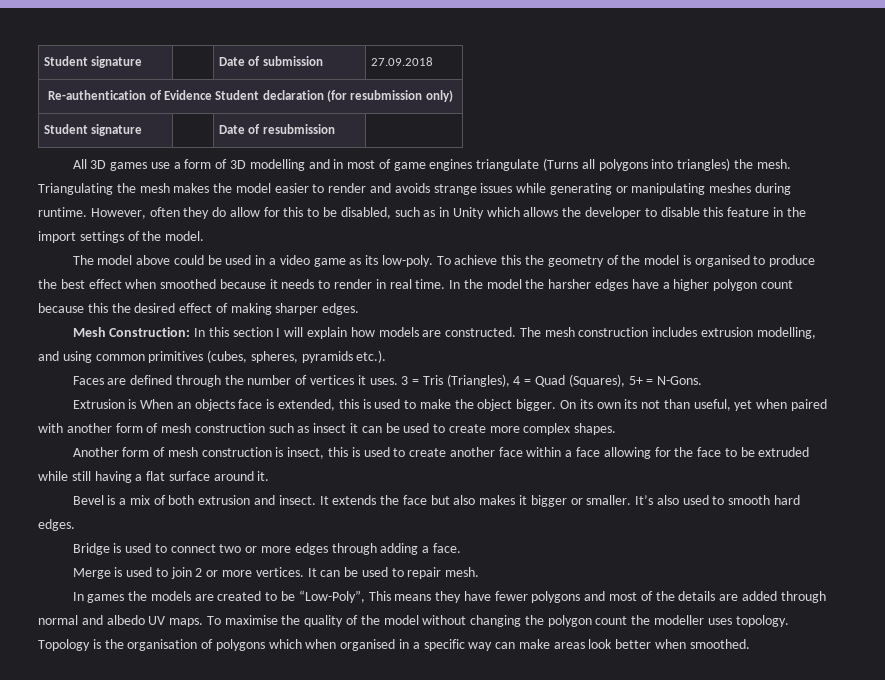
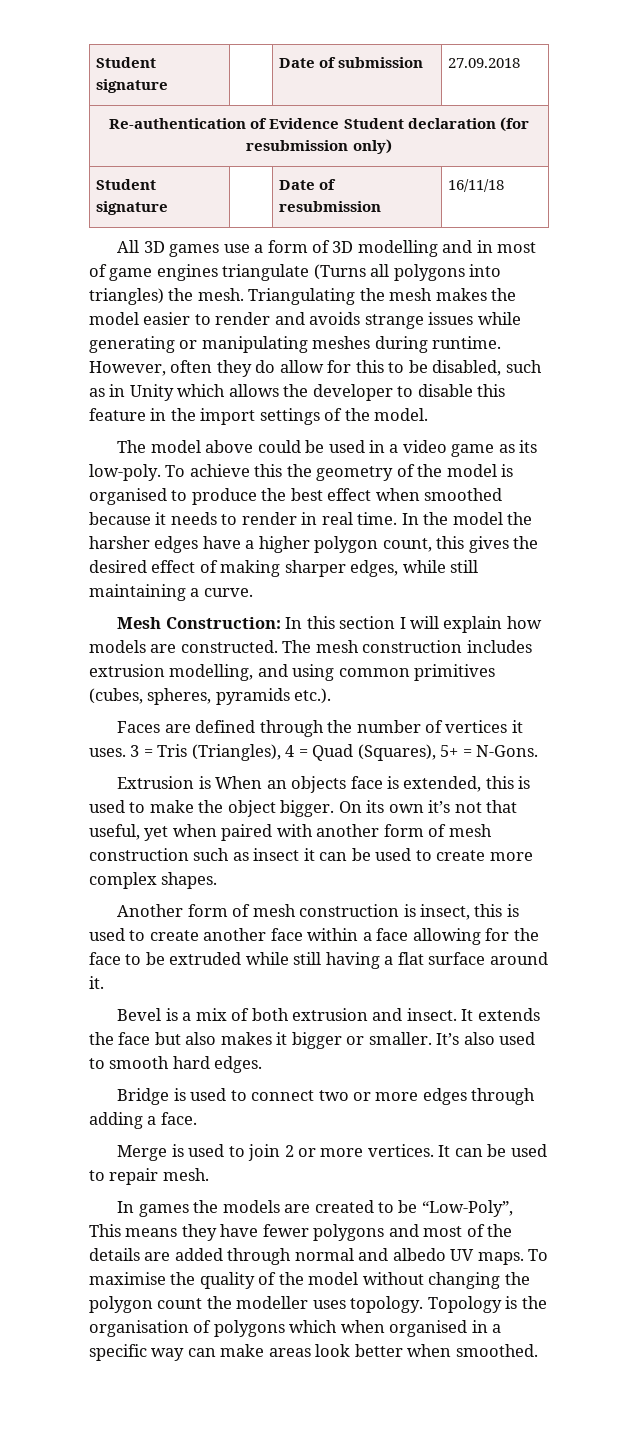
(335, 129) none -> [448,179,505,192] 16/11/18
[760,280,793,289] [38,303,108,313] count because this -> [382,536,509,553] count, this gives
[322,303,360,315] edges. -> [350,560,479,577] [89,584,253,601] edges, while still maintaining a curve.
[624,399,690,409] its not than -> [428,800,518,813] it’s not that

